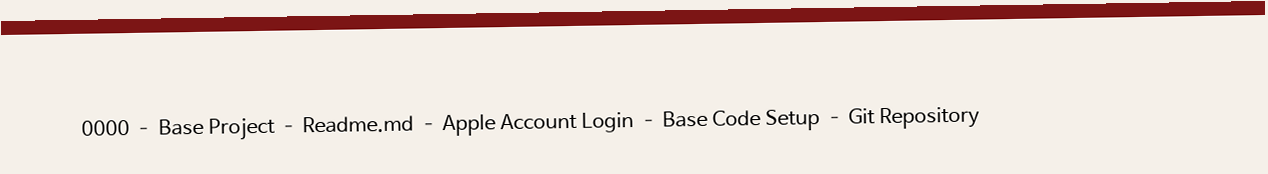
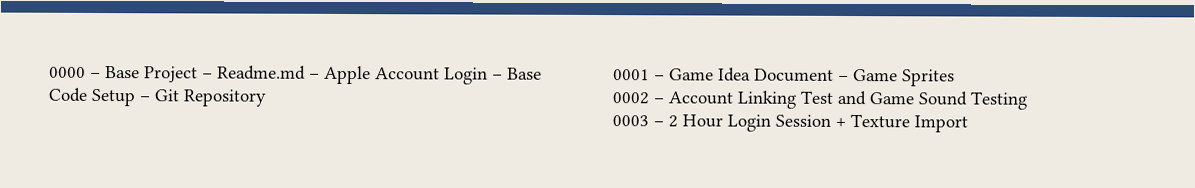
(981, 118) none -> [613,67,955,87] [612,90,1028,110] [612,114,968,133] // 0001 – Game Idea Document – Game Sprites // 0002 – Account Linking Test and Game Sound Testing // 0003 – 2 Hour Login Session + Texture Import

